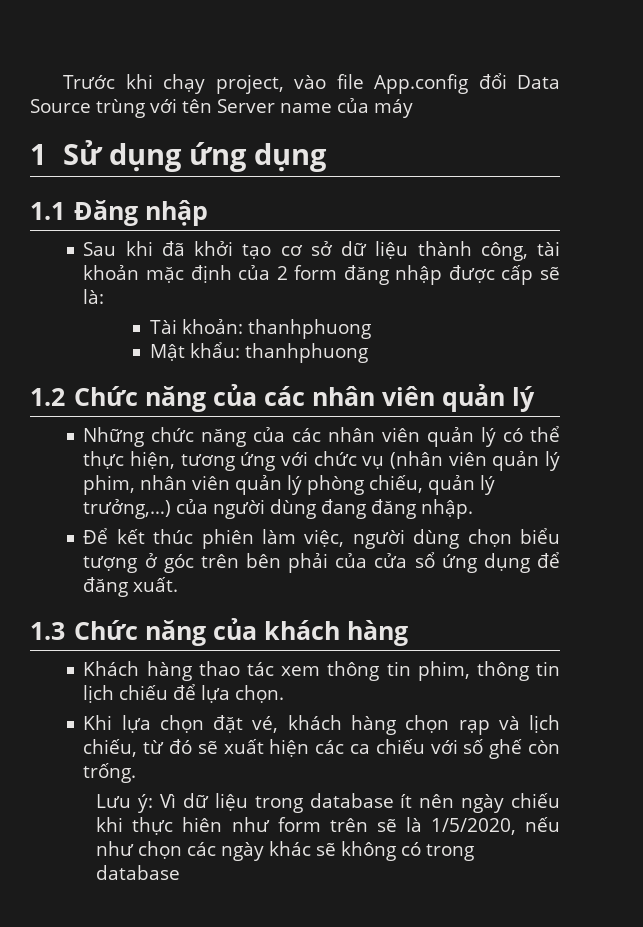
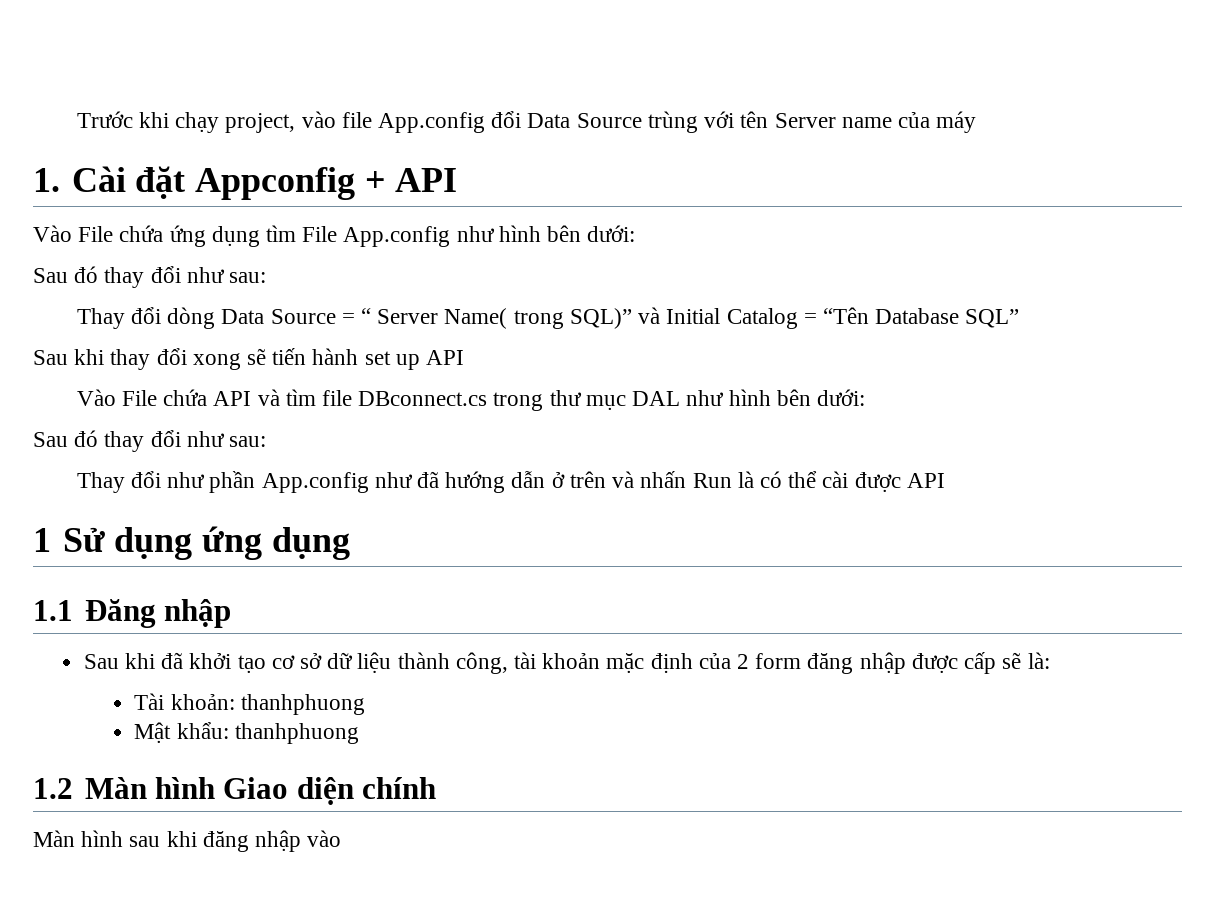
(413, 108) none -> [33,166,458,200] [33,225,636,247] [33,266,267,288] [76,307,1020,329] [33,348,465,370] [76,389,865,411] [33,430,267,452] [76,471,945,493] // 1. Cài đặt Appconfig + API // Vào File chứa ứng dụng tìm File App.config như hình bên dưới: // Sau đó thay đổi như sau: // Thay đổi dòng Data Source = “ Server Name( trong SQL)” và Initial Catalog = “Tên Database SQL” // Sau khi thay đổi xong sẽ tiến hành set up API // Vào File chứa API và tìm file DBconnect.cs trong thư mục DAL như hình bên dưới: // Sau đó thay đổi như sau: // Thay đổi như phần App.config như đã hướng dẫn ở trên và nhấn Run là có thể cài được API
[74,384,536,412] [83,426,560,447] [83,451,560,471] [83,475,496,495] [83,499,474,519] [83,528,561,549] [83,552,560,573] [83,577,179,597] [30,618,409,646] [83,661,561,681] [83,684,285,703] [83,715,560,735] [83,739,561,759] [83,763,137,783] [96,793,561,813] [96,817,560,835] [96,841,475,861] [96,865,181,880] Chức năng của các nhân viên quản lý // Những chức năng của các nhân viên quản lý có thể thực hiện, tương ứng với chức vụ (nhân viên quản lý phim, nhân viên quản lý phòng chiếu, quản lý trưởng,…) của người dùng đang đăng nhập. // Để kết thúc phiên làm việc, người dùng chọn biểu tượng ở góc trên bên phải của cửa sổ ứng dụng để đăng xuất. // 1.3 Chức năng của khách hàng // Khách hàng thao tác xem thông tin phim, thông tin lịch chiếu để lựa chọn. // Khi lựa chọn đặt vé, khách hàng chọn rạp và lịch chiếu, từ đó sẽ xuất hiện các ca chiếu với số ghế còn trống. // Lưu ý: Vì dữ liệu trong database ít nên ngày chiếu khi thực hiên như form trên sẽ là 1/5/2020, nếu như chọn các ngày khác sẽ không có trong database -> [84,777,436,805] [33,830,342,852] Màn hình Giao diện chính // Màn hình sau khi đăng nhập vào

